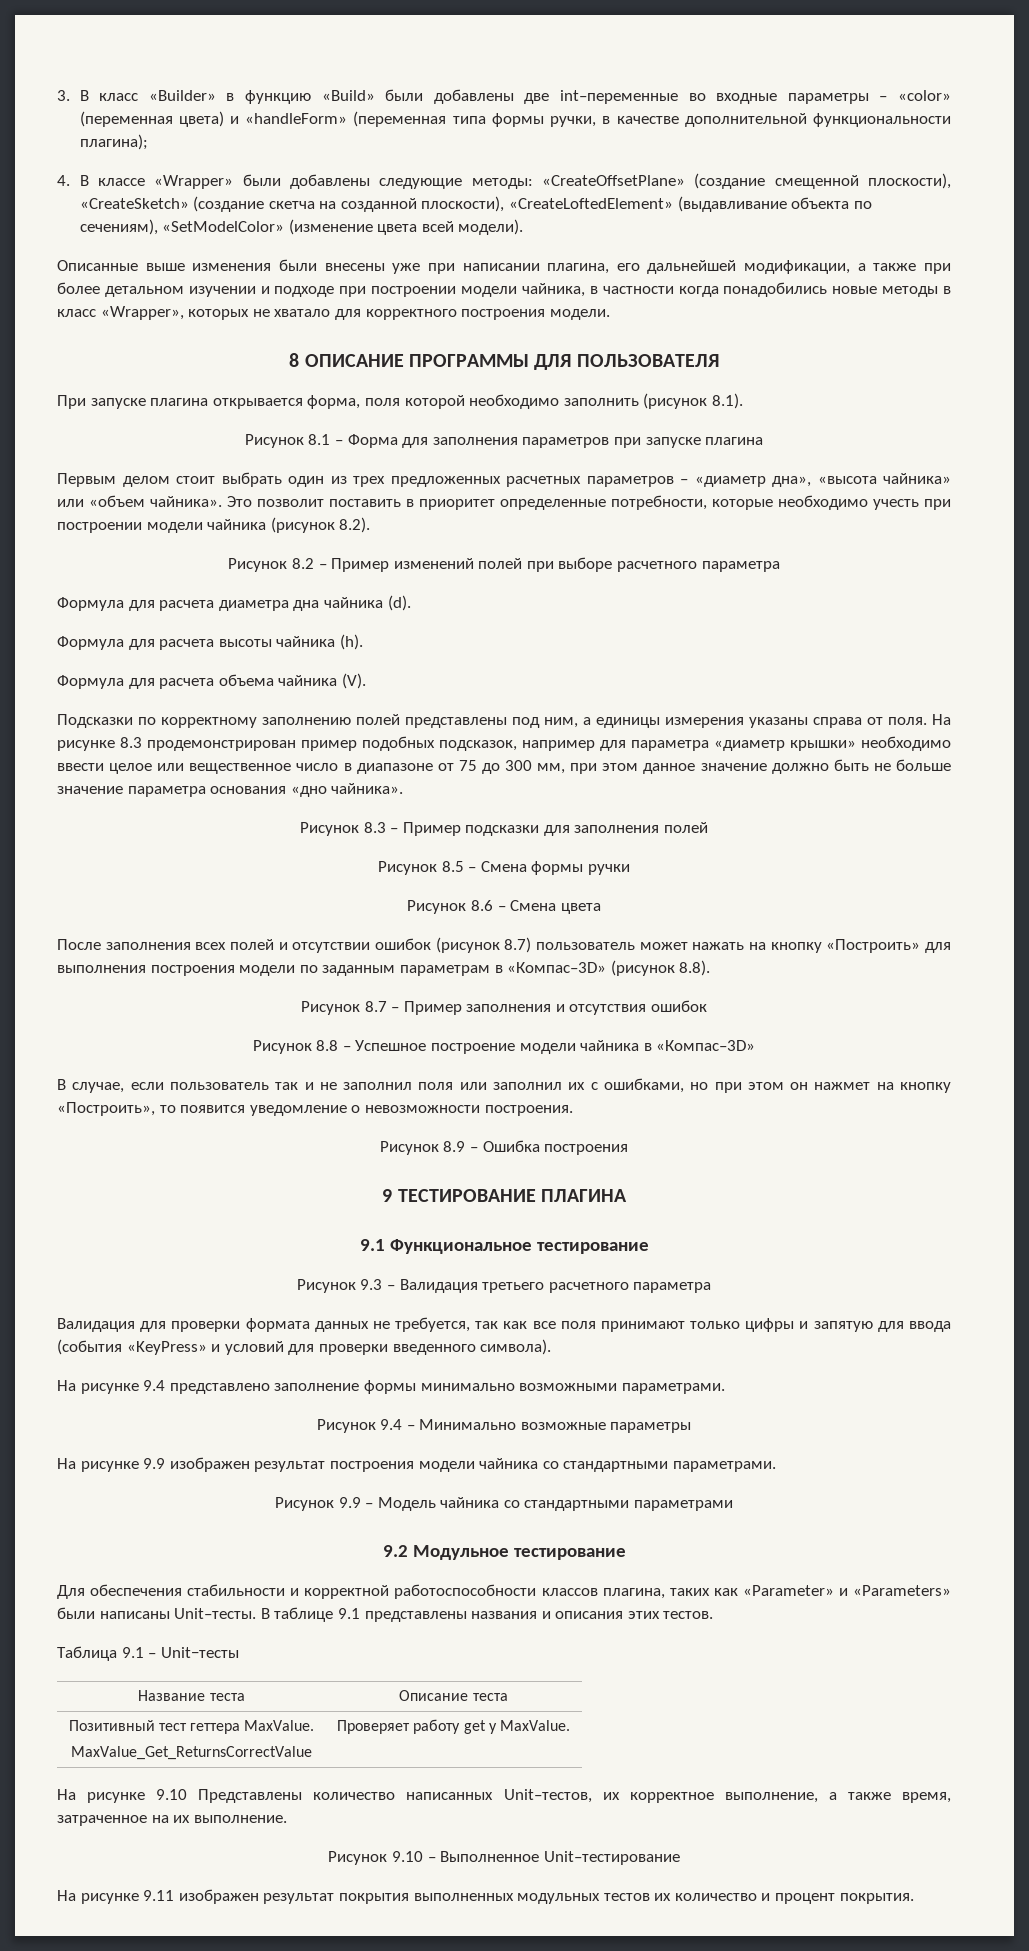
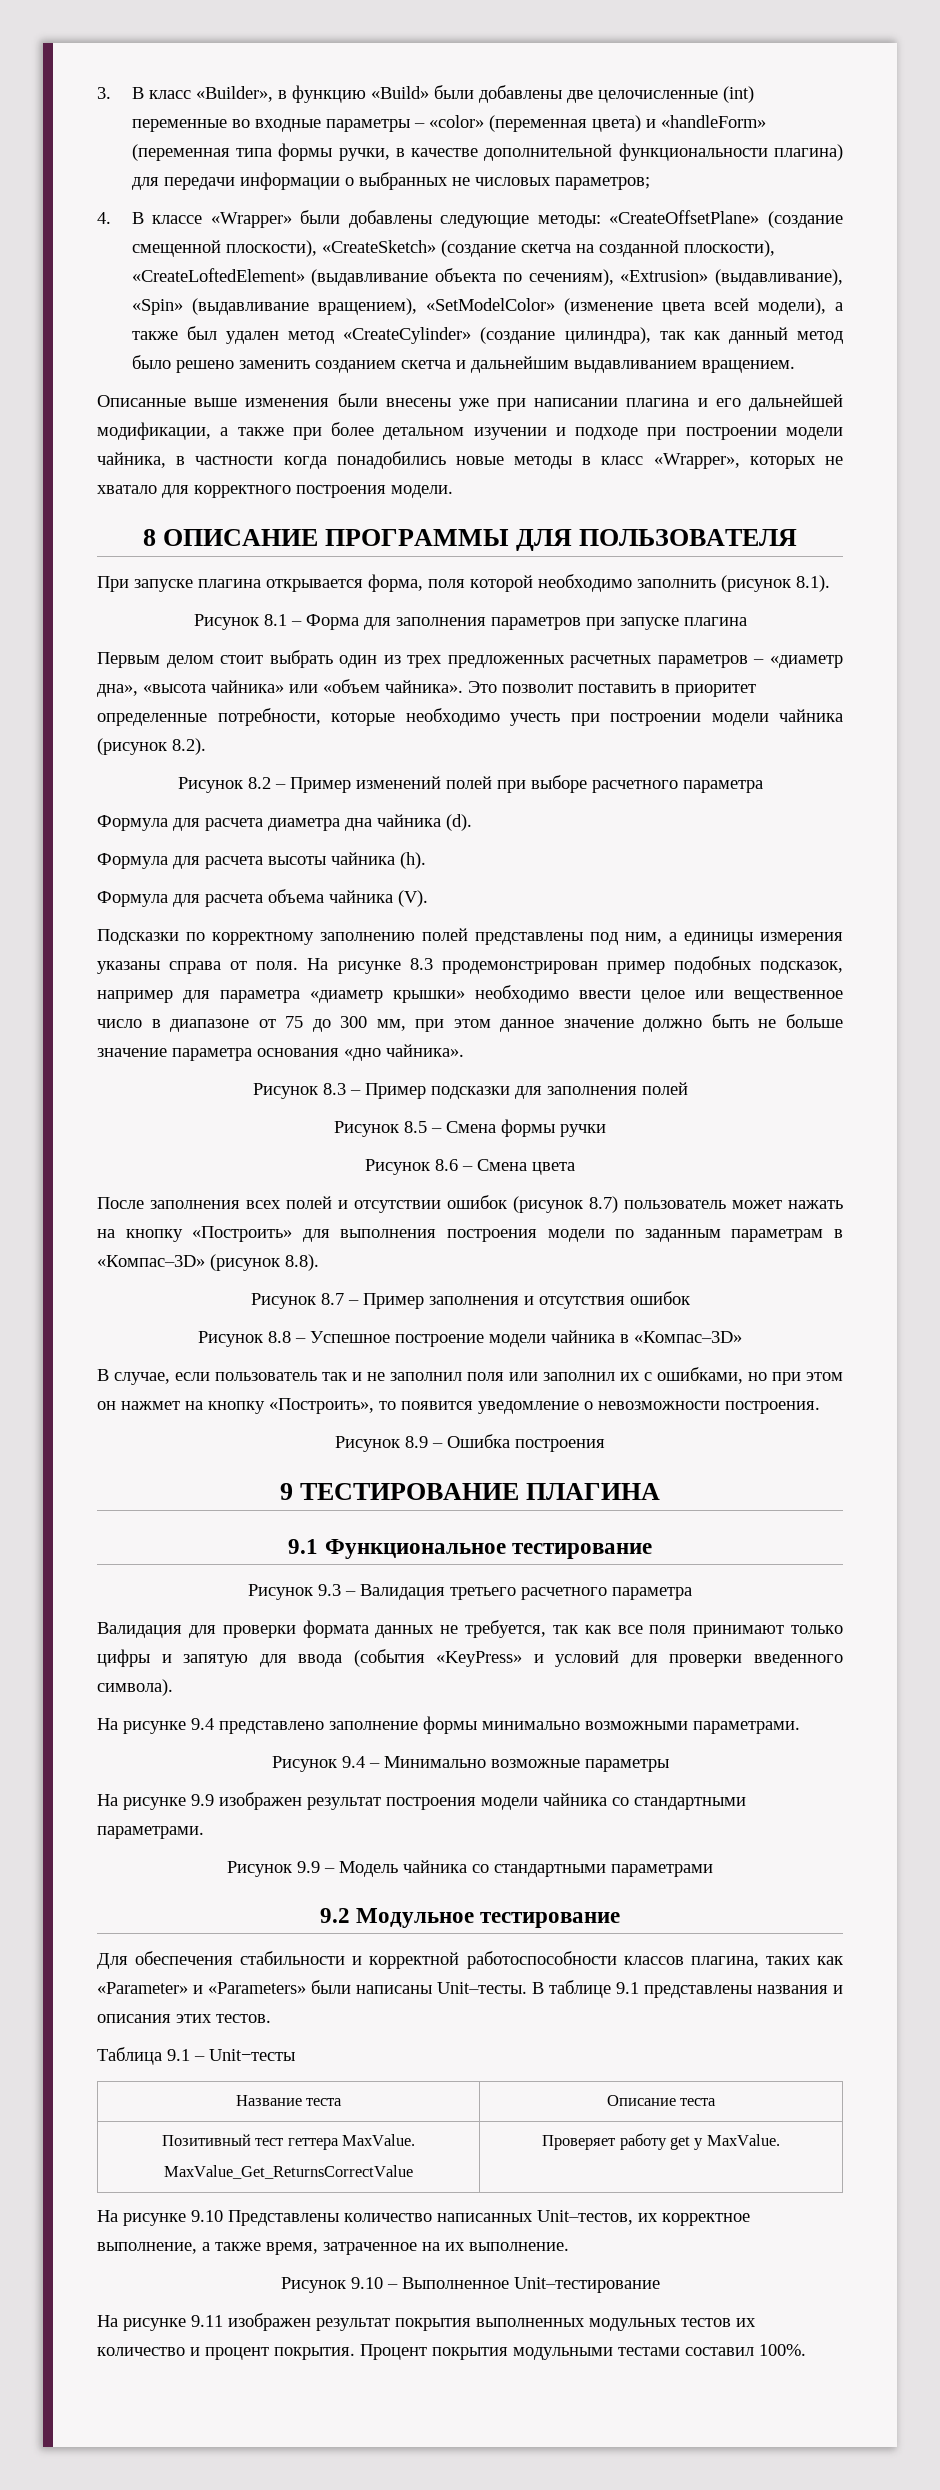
[148,90,216,101] «Builder» -> [195,86,273,102] «Builder»,
[559,90,678,104] int–переменные -> [597,86,754,103] [131,119,227,132] целочисленные (int) переменные
[79,134,148,150] плагина); -> [774,144,843,161] [131,172,650,190] плагина) для передачи информации о выбранных не числовых параметров;
[162,219,524,235] «SetModelColor» (изменение цвета всей модели). -> [620,269,843,286] [131,298,843,315] [131,326,844,344] [131,355,795,373] «Extrusion» (выдавливание), «Spin» (выдавливание вращением), «SetModelColor» (изменение цвета всей модели), а также был удален метод «CreateCylinder» (создание цилиндра), так как данный метод было решено заменить созданием скетча и дальнейшим выдавливанием вращением.
[547,263,610,274] плагина, -> [626,398,708,407] плагина и
(914, 1898) none -> [360,2344,806,2360] Процент покрытия модульными тестами составил 100%.

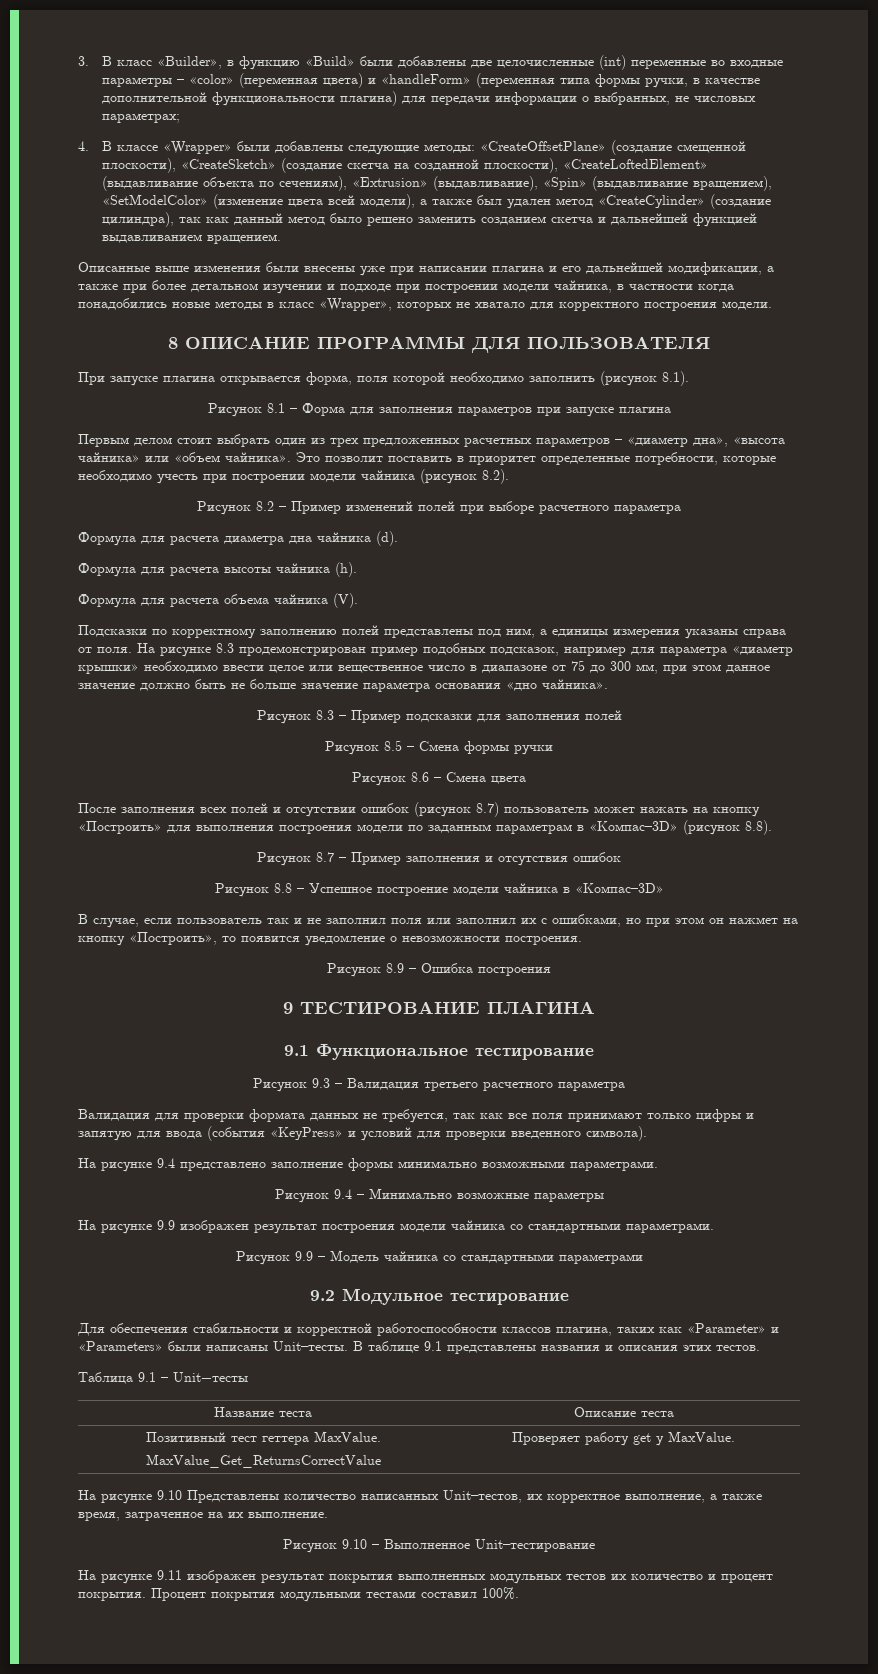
[358,172,448,190] выбранных -> [594,92,671,105] выбранных,
[554,177,650,190] параметров; -> [102,113,181,123] параметрах;
[470,356,569,373] дальнейшим -> [611,213,758,227] дальнейшей функцией

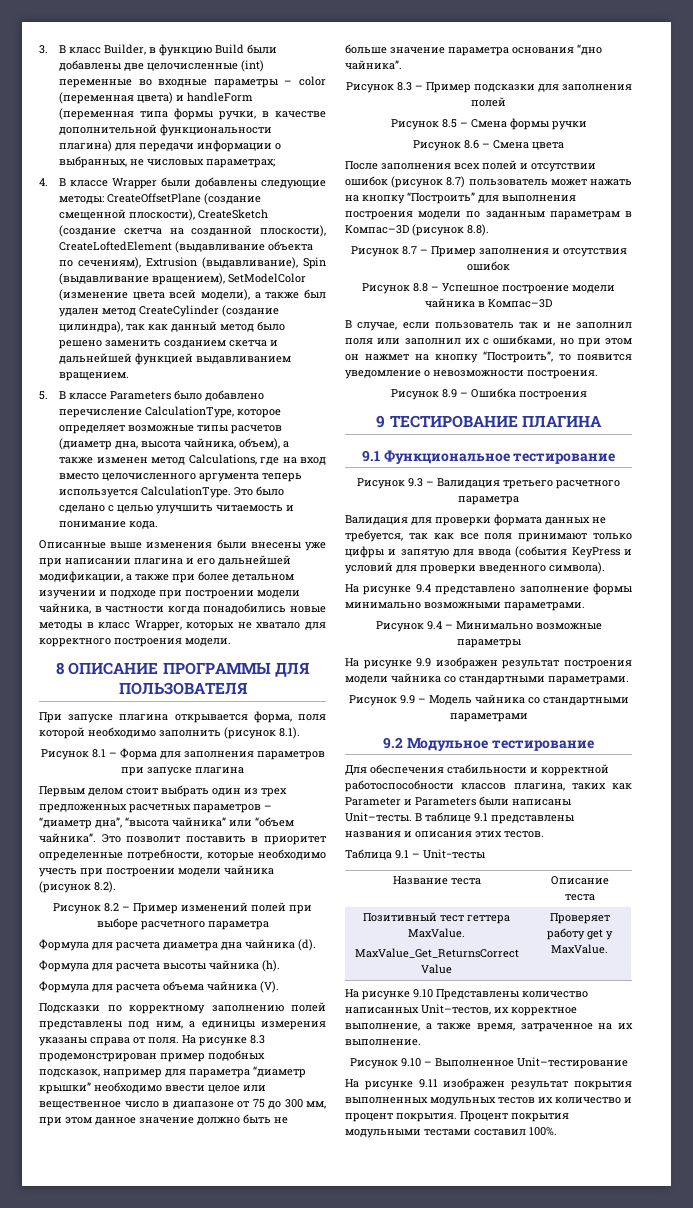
[157,56,223,69] «Builder», -> [104,44,147,55] Builder,
[305,56,356,66] «Build» -> [215,44,245,54] Build
[189,74,235,84] «color» -> [299,76,326,86] color
[381,74,472,84] «handleForm» -> [187,92,254,102] handleForm
[163,141,233,154] «Wrapper» -> [112,178,158,189] Wrapper
[480,141,607,151] «CreateOffsetPlane» -> [107,193,202,203] CreateOffsetPlane
[181,159,277,169] «CreateSketch» -> [198,209,269,219] CreateSketch
[563,159,709,169] «CreateLoftedElement» -> [59,241,173,251] CreateLoftedElement
[352,176,588,191] «Extrusion» (выдавливание), «Spin» -> [146,257,326,269] Extrusion (выдавливание), Spin
[102,194,209,205] «SetModelColor» -> [228,273,307,283] SetModelColor
[598,195,706,208] «CreateCylinder» -> [139,305,220,317] CreateCylinder
(282, 239) none -> [39,390,265,401] [59,406,282,418] [59,425,283,434] [59,438,290,450] [59,454,326,465] [59,473,303,482] [59,486,285,498] [59,505,295,514] [59,521,159,529] // 5. В классе Parameters было добавлено перечисление CalculationType, которое определяет возможные типы расчетов (диаметр дна, высота чайника, объем), а также изменен метод Calculations, где на вход вместо целочисленного аргумента теперь используется CalculationType. Это было сделано с целью улучшить читаемость и понимание кода.
[319,298,392,311] «Wrapper», -> [134,620,182,631] Wrapper,
[627,437,785,447] [78,452,291,462] «диаметр дна», «высота чайника» или «объем чайника». -> [39,817,294,829] [39,833,96,843] “диаметр дна”, “высота чайника” или “объем чайника”.
[732,646,793,656] [78,664,139,674] «диаметр крышки» -> [253,1066,306,1078] [39,1082,91,1094] “диаметр крышки”
[506,679,608,691] «дно чайника». -> [577,44,602,55] [345,60,402,70] “дно чайника”.
[78,821,162,834] «Построить» -> [407,192,475,204] “Построить”
[589,821,678,831] «Компас–3D» -> [345,225,409,234] Компас–3D
[574,883,664,893] «Компас–3D» -> [488,299,552,308] Компас–3D
[129,932,217,945] «Построить», -> [483,351,553,363] “Построить”,
[270,1127,343,1140] «KeyPress» -> [571,547,620,558] KeyPress
[687,1323,779,1333] [78,1341,163,1351] «Parameter» и «Parameters» -> [345,797,476,806] Parameter и Parameters

